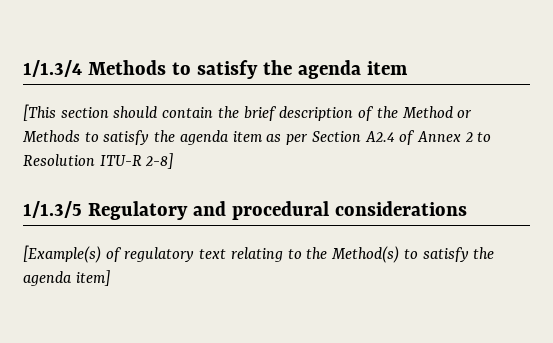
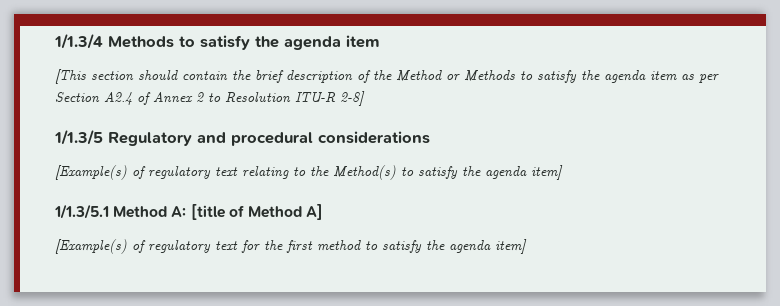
(110, 278) none -> [54,204,324,220] [55,239,527,254] // 1/1.3/5.1 Method A: [title of Method A] // [Example(s) of regulatory text for the first method to satisfy the agenda item]

